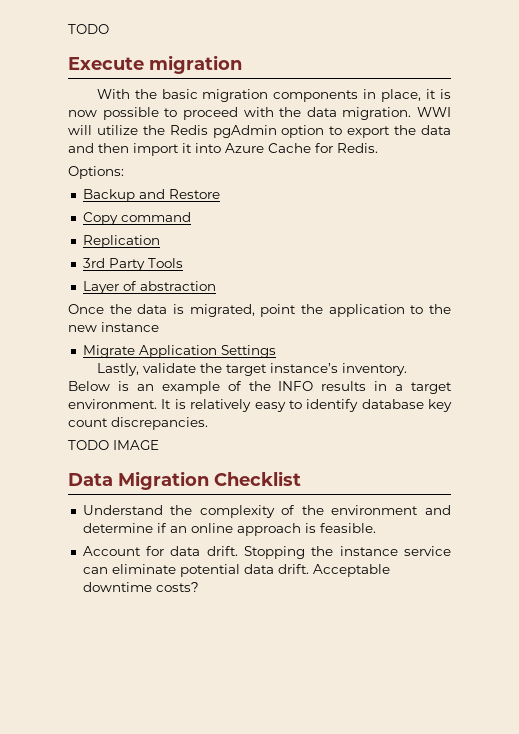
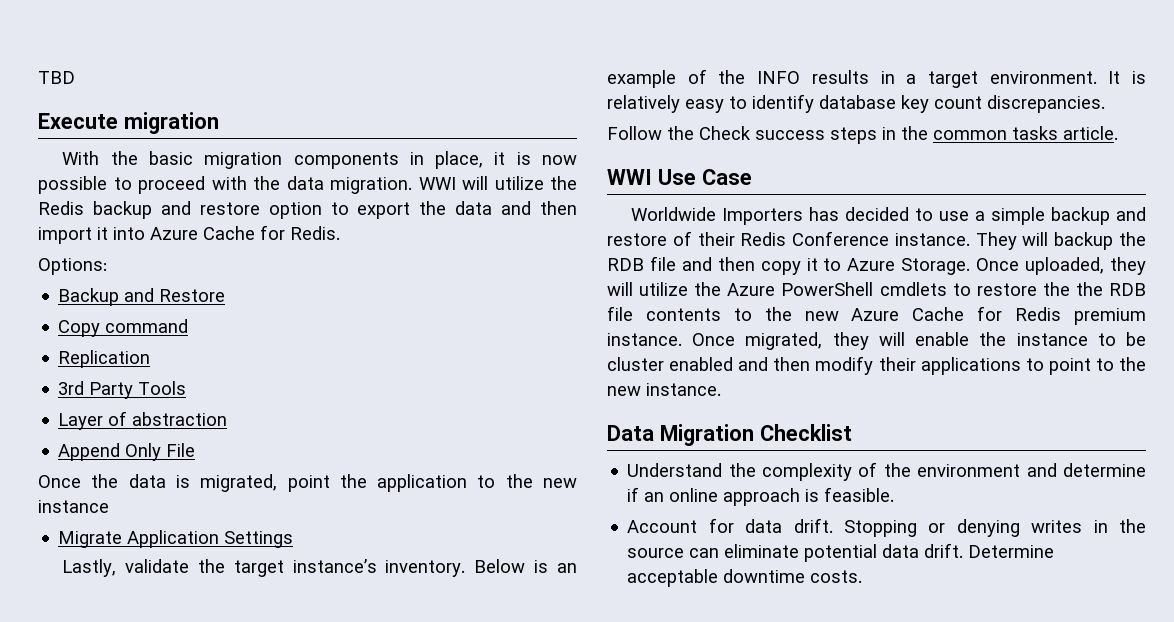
[68,24,109,34] TODO -> [38,71,75,84] TBD
[212,125,277,138] pgAdmin -> [92,201,260,219] backup and restore
(216, 286) none -> [58,443,196,461] // Append Only File
[68,440,159,450] TODO IMAGE -> [607,126,1118,144] [607,169,752,185] [631,207,1146,225] [607,231,1146,250] [607,256,1146,275] [607,282,1146,296] [607,306,1146,325] [607,332,1146,350] [607,356,1146,375] [607,383,721,396] Follow the Check success steps in the common tasks article. // WWI Use Case // Worldwide Importers has decided to use a simple backup and restore of their Redis Conference instance. They will backup the RDB file and then copy it to Azure Storage. Once uploaded, they will utilize the Azure PowerShell cmdlets to restore the the RDB file contents to the new Azure Cache for Redis premium instance. Once migrated, they will enable the instance to be cluster enabled and then modify their applications to point to the new instance.
[311,546,451,556] the instance service -> [928,519,1146,537] [627,548,685,558] or denying writes in the source
[312,564,390,577] [82,582,199,592] Acceptable downtime costs? -> [968,545,1055,558] [627,569,863,587] Determine acceptable downtime costs.

